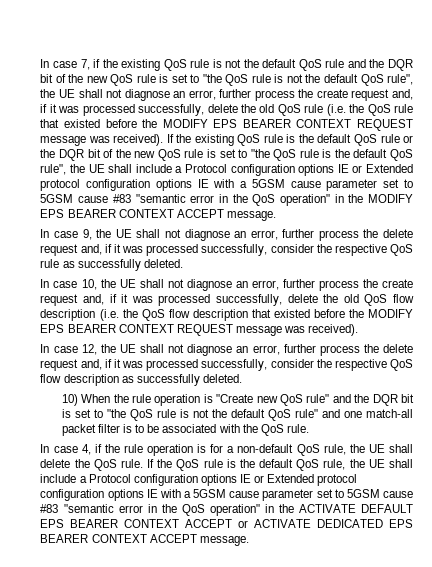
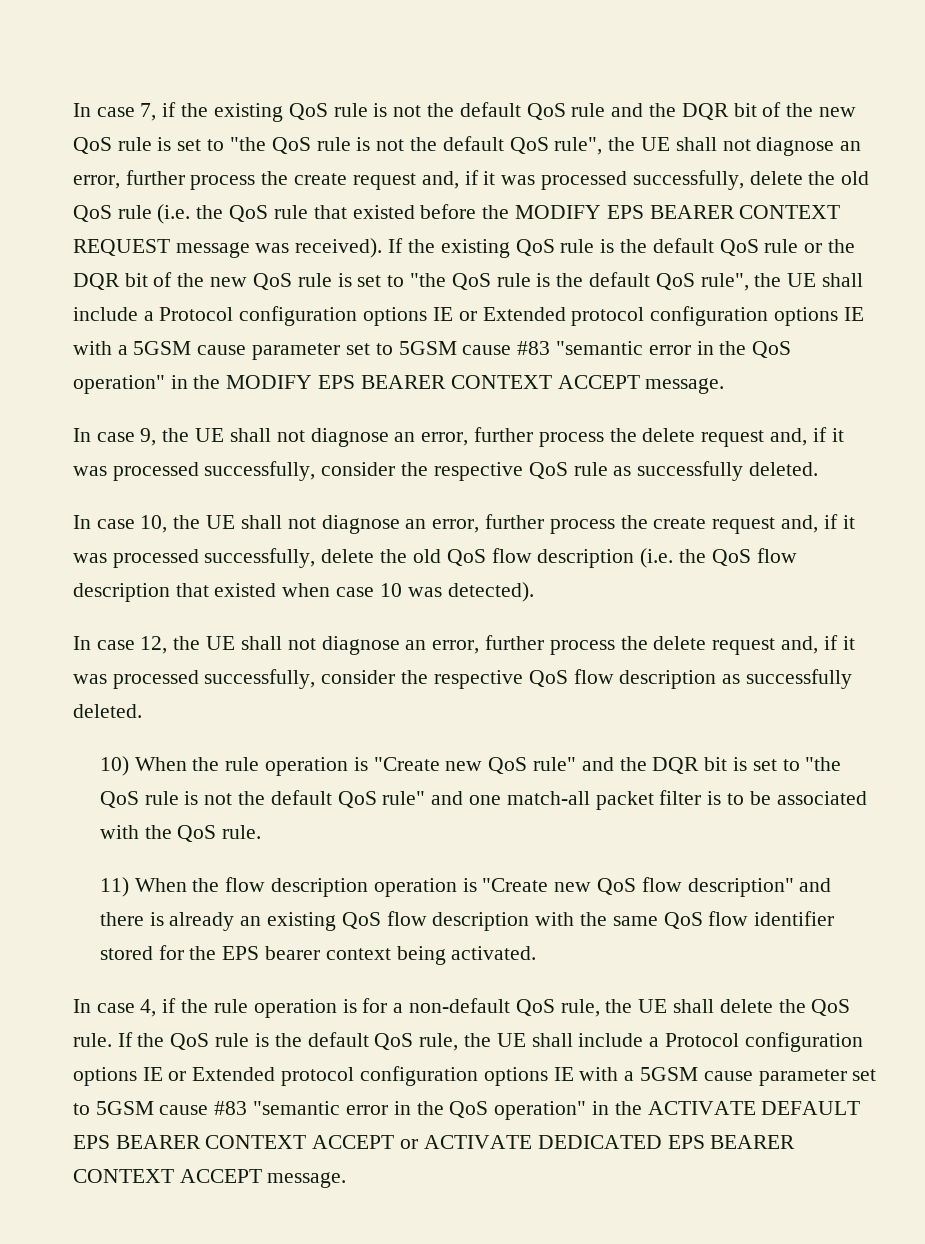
[313,309,413,318] [40,324,359,336] before the MODIFY EPS BEARER CONTEXT REQUEST message was received). -> [282,582,534,602] when case 10 was detected).
(309, 428) none -> [99,877,832,897] [99,911,835,931] [99,945,537,965] // 11) When the flow description operation is "Create new QoS flow description" and there is already an existing QoS flow description with the same QoS flow identifier stored for the EPS bearer context being activated.

